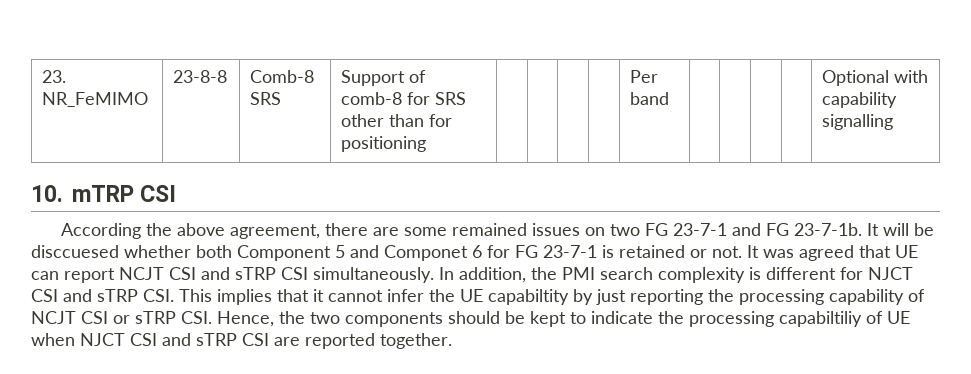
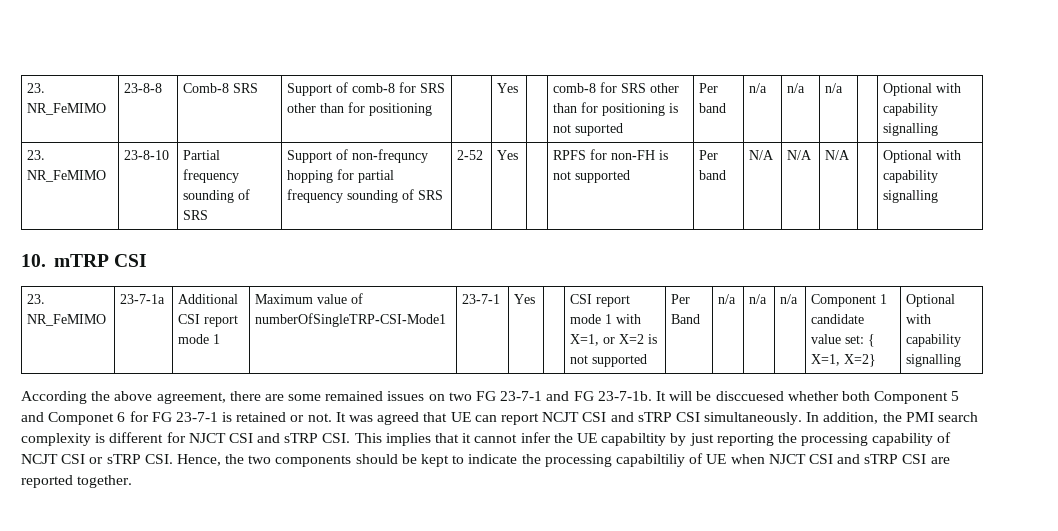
[629,70,658,83] [629,92,669,105] | | | Per band | | | -> [497,83,519,93] [553,82,680,93] [553,102,679,116] [553,123,624,136] [699,83,719,93] [699,103,727,113] [749,83,768,93] [787,83,806,93] [825,83,844,93] [883,83,962,96] [883,103,939,116] [883,123,939,136] [27,150,46,160] [27,170,107,182] [124,150,170,160] [183,150,221,160] [183,169,240,183] [183,189,251,203] [183,210,209,220] [287,149,429,163] [287,169,395,183] [287,189,444,203] [457,150,484,160] [497,150,519,160] [553,149,669,160] [553,170,631,183] [699,150,719,160] [699,170,727,180] [749,150,775,160] [787,150,813,160] [825,150,851,160] Yes | | comb-8 for SRS other than for positioning is not suported | Per band | n/a | n/a | n/a | | Optional with capability signalling // 23. NR_FeMIMO | 23-8-10 | Partial frequency sounding of SRS | Support of non-frequncy hopping for partial frequency sounding of SRS | 2-52 | Yes | | RPFS for non-FH is not supported | Per band | N/A | N/A | N/A
(177, 193) none -> [27,294,46,304] [27,314,107,326] [120,294,166,304] [178,294,239,304] [178,314,239,327] [178,334,221,344] [255,293,364,304] [255,313,447,327] [462,294,501,304] [514,294,536,304] [570,294,631,307] [570,314,642,324] [570,334,658,346] [570,354,648,367] [671,294,691,304] [671,314,701,324] [718,294,737,304] [749,294,768,304] [780,294,799,304] [811,294,888,307] [811,314,865,324] [811,334,876,347] [811,354,877,367] [906,294,956,307] [906,314,932,324] [906,334,962,347] [906,354,962,367] // 23. NR_FeMIMO | 23-7-1a | Additional CSI report mode 1 | Maximum value of numberOfSingleTRP-CSI-Mode1 | 23-7-1 | Yes | | CSI report mode 1 with X=1, or X=2 is not supported | Per Band | n/a | n/a | n/a | Component 1 candidate value set: { X=1, X=2} | Optional with capability signalling

